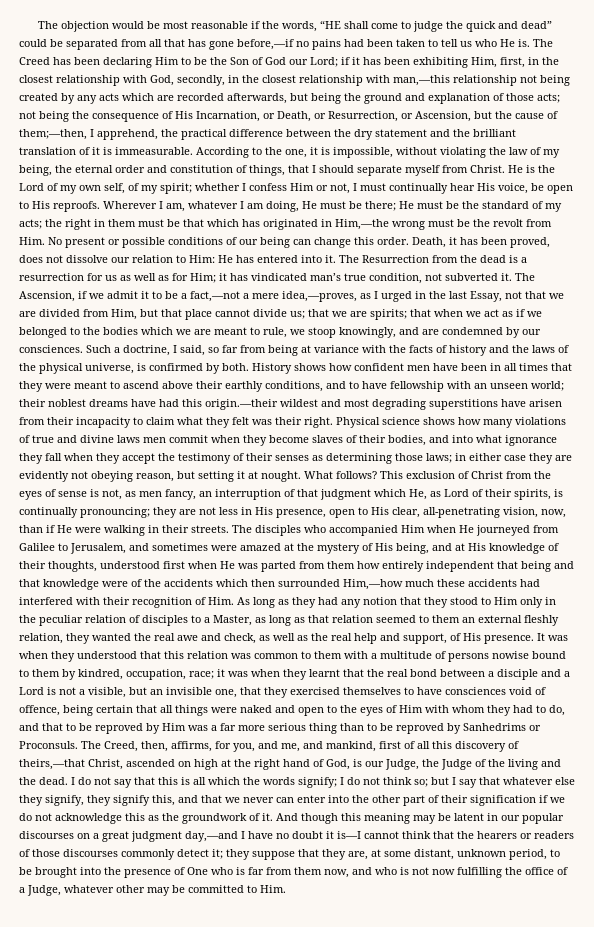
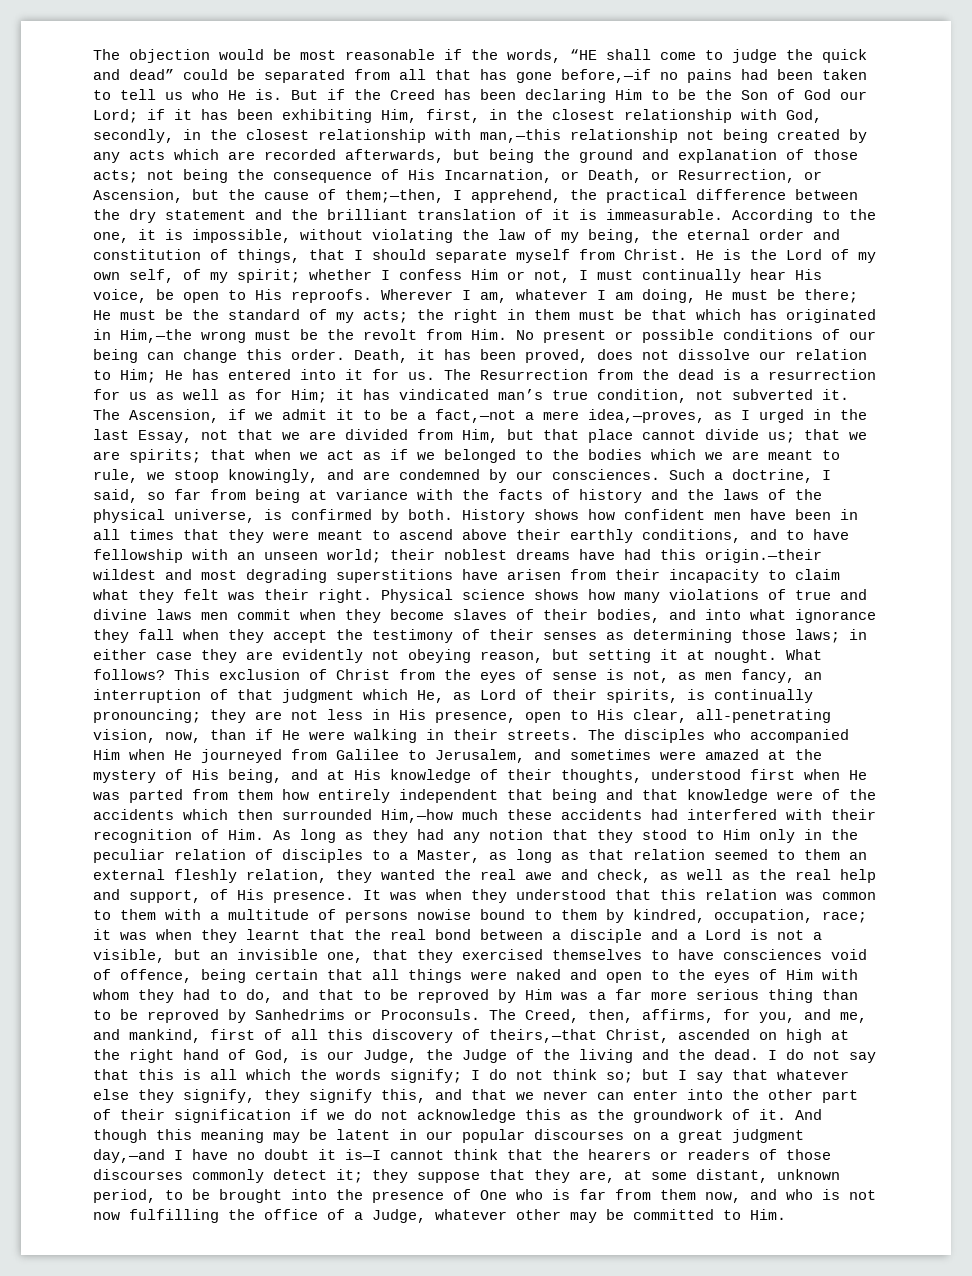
[533,39,553,47] The -> [291,89,381,100] But if the
[189,255,215,263] Him: -> [120,369,156,383] Him;
[325,255,336,263] it. -> [345,369,435,380] it for us.

